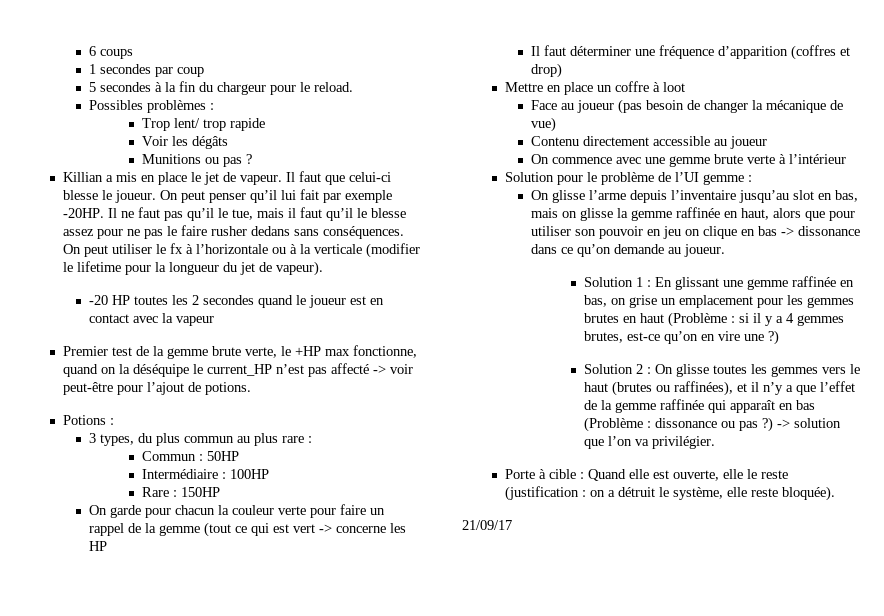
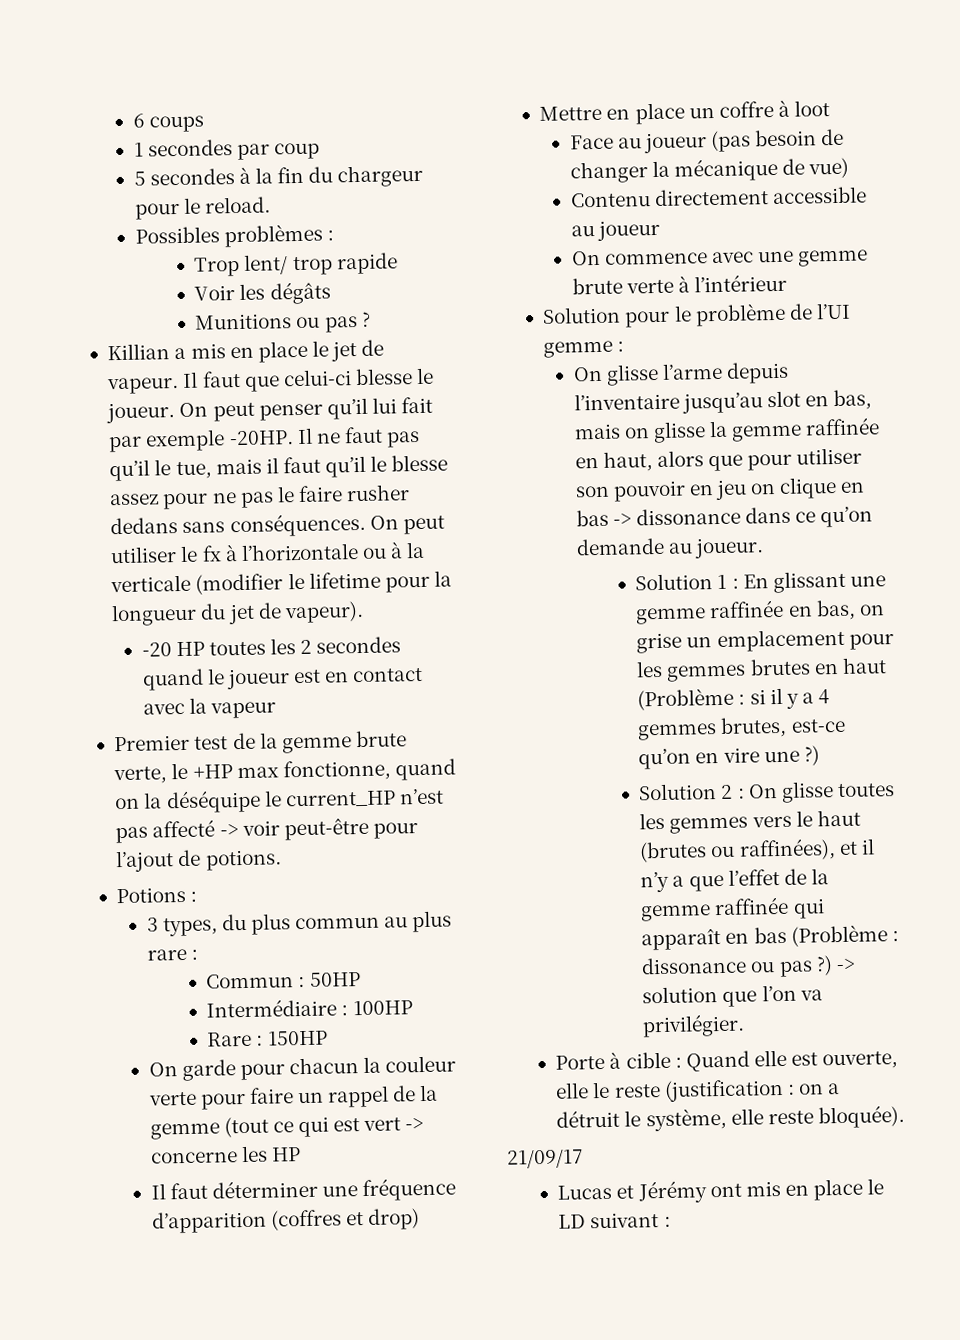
(512, 525) none -> [557,1178,885,1204] [558,1212,671,1229] // Lucas et Jérémy ont mis en place le LD suivant :

